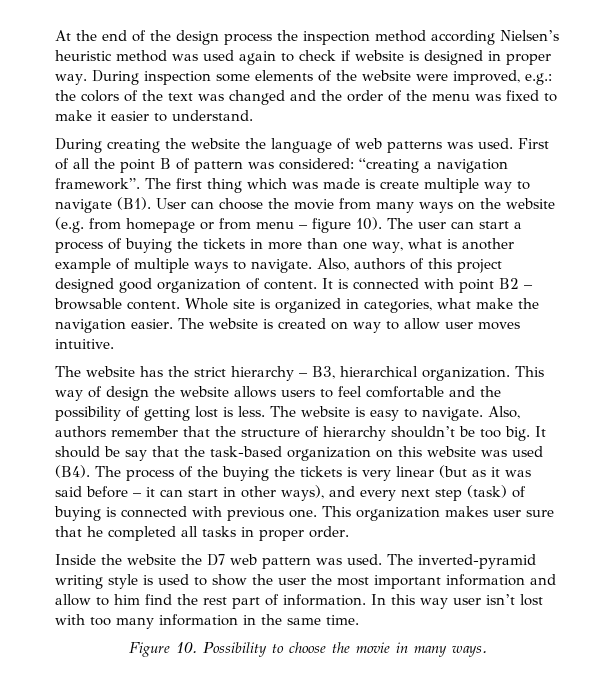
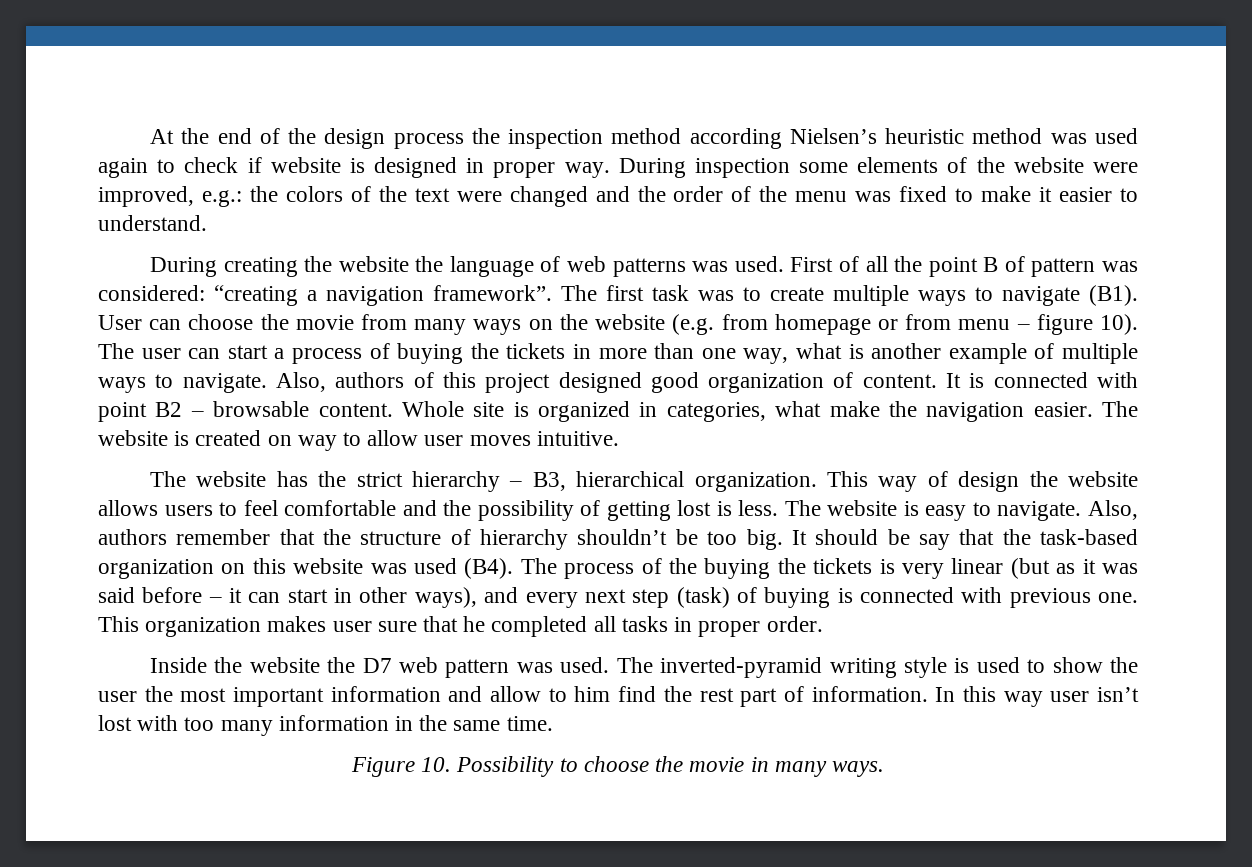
[198,94,224,101] was -> [456,191,502,202] were
[207,178,375,193] thing which was made is -> [652,285,761,301] task was to
[484,182,512,193] way -> [918,290,966,306] ways

